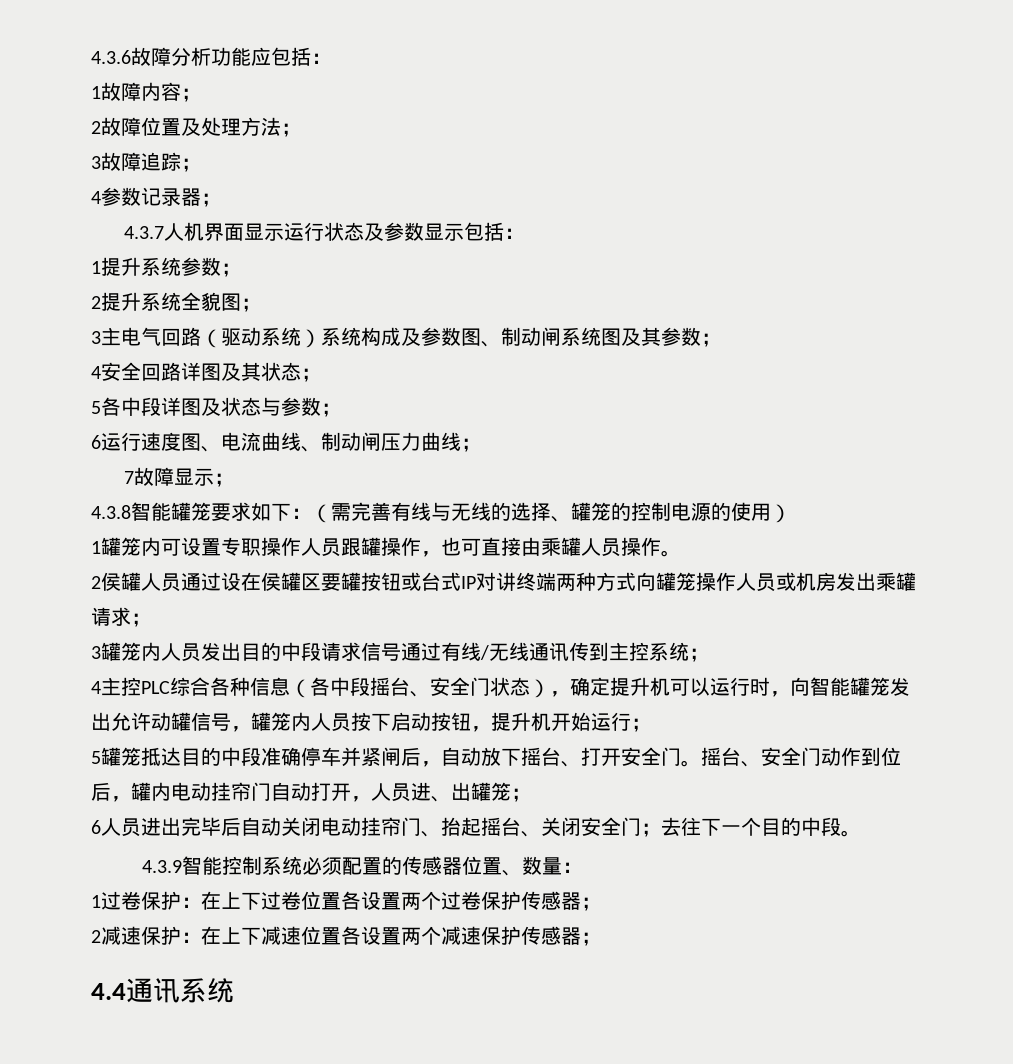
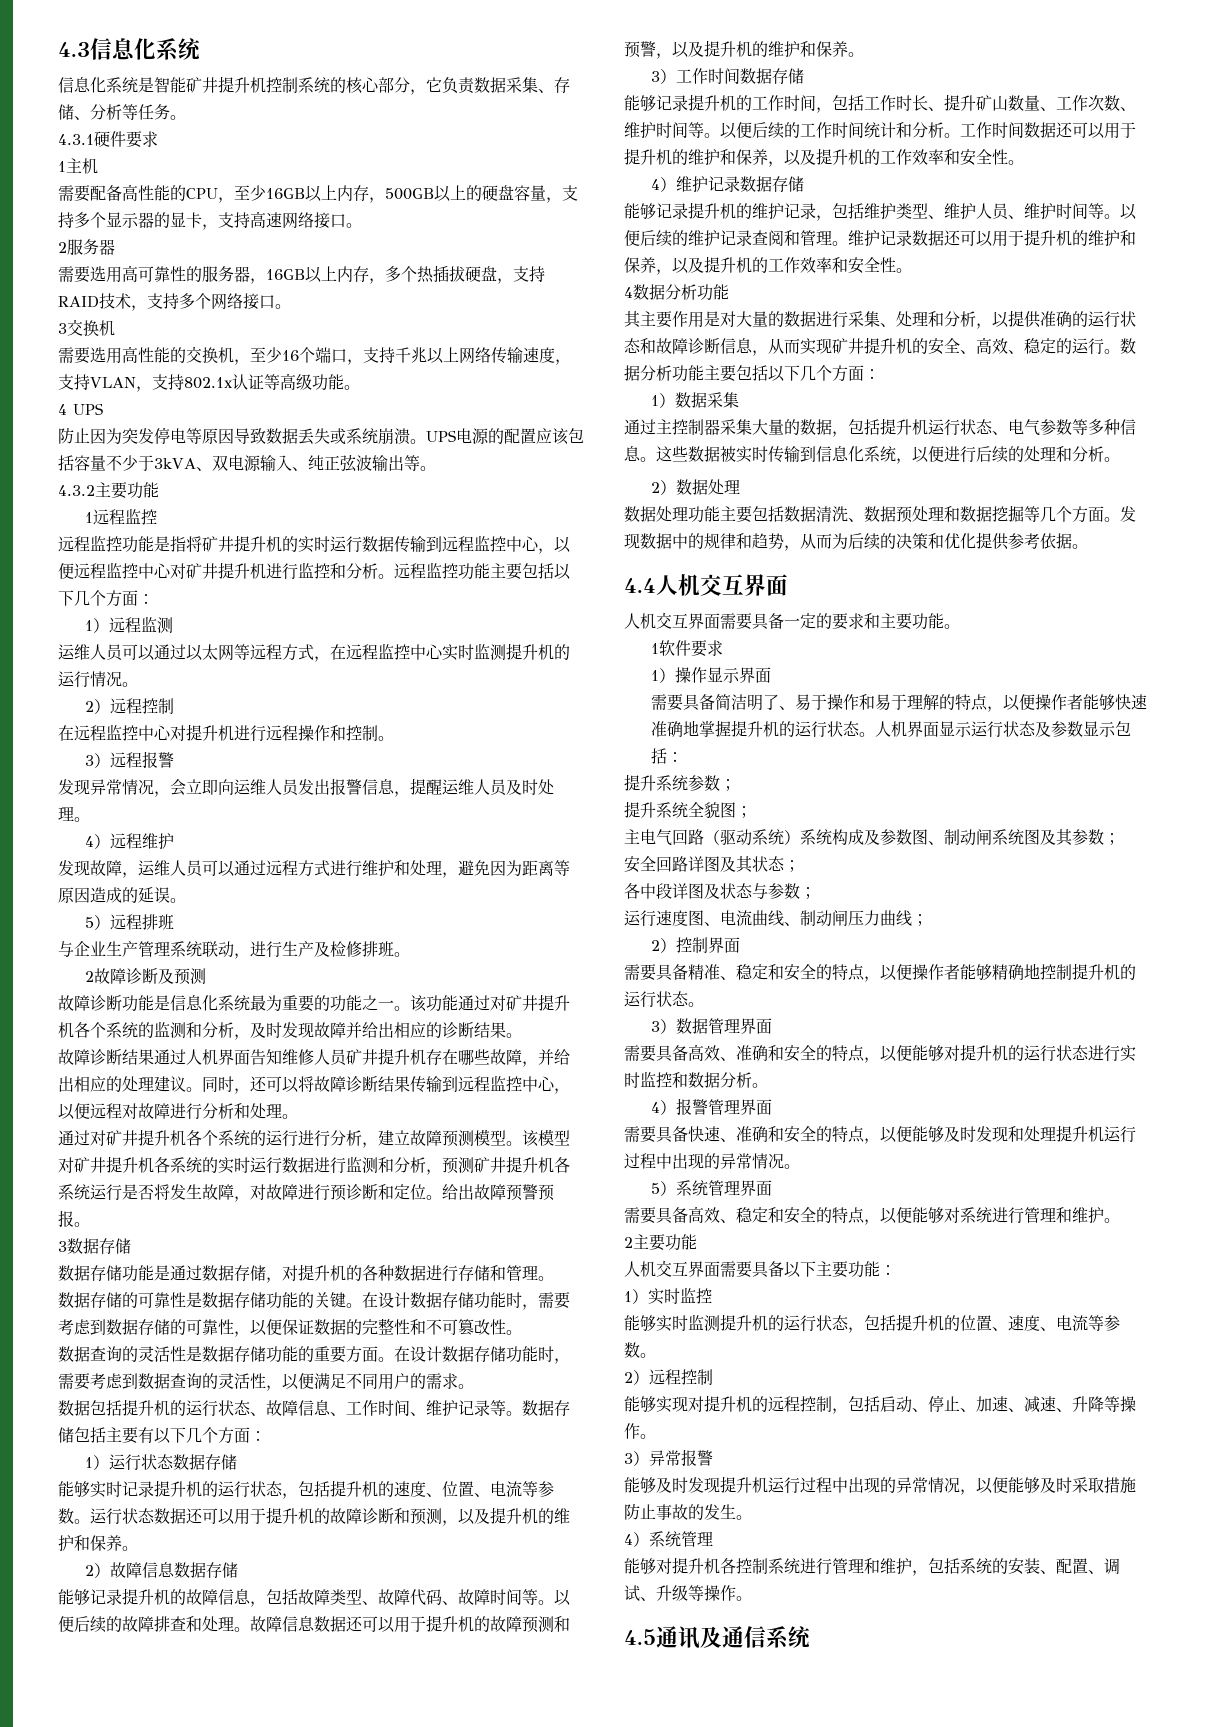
[91,47,331,66] [91,82,201,102] [91,117,301,137] [91,152,201,172] [91,187,221,207] [124,226,165,239] 4.3.6故障分析功能应包括： // 1故障内容； // 2故障位置及处理方法； // 3故障追踪； // 4参数记录器； // 4.3.7 -> [58,38,201,61] [58,76,570,95] [58,104,186,120] [58,131,158,148] [58,158,98,174] [58,184,578,203] [58,211,362,230] [58,239,115,255] [58,265,545,284] [58,293,291,311] [58,319,115,337] [58,346,571,365] [58,373,360,392] [58,403,103,415] [58,427,584,445] [58,454,436,472] [58,482,159,499] [84,508,157,525] [58,535,571,554] [58,562,571,580] [58,590,154,607] [84,616,173,633] [58,643,570,662] [58,671,138,688] [84,698,174,714] [58,724,394,742] [84,751,174,768] [58,778,554,797] [58,806,90,822] [84,833,174,849] [58,860,570,878] [58,887,186,903] [84,914,174,930] [58,941,410,959] [84,968,206,985] [58,994,570,1012] [58,1021,522,1040] [58,1048,570,1067] [58,1075,570,1094] [58,1103,298,1120] [58,1129,570,1148] [58,1156,570,1175] [58,1184,554,1202] [58,1210,90,1227] [58,1238,131,1254] [58,1264,554,1283] [58,1292,570,1310] [58,1318,522,1337] [58,1346,570,1364] [58,1373,474,1391] [58,1399,570,1417] [58,1427,266,1444] [84,1454,237,1471] [58,1480,554,1499] [58,1507,570,1526] [58,1535,138,1551] [84,1562,238,1578] [58,1588,571,1607] [58,1615,570,1633] [624,40,864,59] [650,68,804,84] [624,94,1136,113] [624,122,1136,139] [624,148,1024,167] [650,176,804,192] [624,202,1137,221] [624,229,1136,247] [624,256,912,275] [624,284,729,301] [624,310,1136,329] [624,337,1136,356] [624,365,880,382] [650,392,739,408] [624,418,1136,437] [624,446,1120,464] [650,479,740,495] [624,505,1136,523] [624,532,1088,551] [624,574,788,596] [624,612,960,630] [650,640,723,657] [650,667,771,683] [650,694,1147,712] [650,720,875,738] 4.3信息化系统 // 信息化系统是智能矿井提升机控制系统的核心部分，它负责数据采集、存储、分析等任务。 // 4.3.1硬件要求 // 1主机 // 需要配备高性能的CPU，至少16GB以上内存，500GB以上的硬盘容量，支持多个显示器的显卡，支持高速网络接口。 // 2服务器 // 需要选用高可靠性的服务器，16GB以上内存，多个热插拔硬盘，支持RAID技术，支持多个网络接口。 // 3交换机 // 需要选用高性能的交换机，至少16个端口，支持千兆以上网络传输速度，支持VLAN，支持802.1x认证等高级功能。 // 4 UPS // 防止因为突发停电等原因导致数据丢失或系统崩溃。UPS电源的配置应该包括容量不少于3kVA、双电源输入、纯正弦波输出等。 // 4.3.2主要功能 // 1远程监控 // 远程监控功能是指将矿井提升机的实时运行数据传输到远程监控中心，以便远程监控中心对矿井提升机进行监控和分析。远程监控功能主要包括以下几个方面： // 1）远程监测 // 运维人员可以通过以太网等远程方式，在远程监控中心实时监测提升机的运行情况。 // 2）远程控制 // 在远程监控中心对提升机进行远程操作和控制。 // 3）远程报警 // 发现异常情况，会立即向运维人员发出报警信息，提醒运维人员及时处理。 // 4）远程维护 // 发现故障，运维人员可以通过远程方式进行维护和处理，避免因为距离等原因造成的延误。 // 5）远程排班 // 与企业生产管理系统联动，进行生产及检修排班。 // 2故障诊断及预测 // 故障诊断功能是信息化系统最为重要的功能之一。该功能通过对矿井提升机各个系统的监测和分析，及时发现故障并给出相应的诊断结果。 // 故障诊断结果通过人机界面告知维修人员矿井提升机存在哪些故障，并给出相应的处理建议。同时，还可以将故障诊断结果传输到远程监控中心，以便远程对故障进行分析和处理。 // 通过对矿井提升机各个系统的运行进行分析，建立故障预测模型。该模型对矿井提升机各系统的实时运行数据进行监测和分析，预测矿井提升机各系统运行是否将发生故障，对故障进行预诊断和定位。给出故障预警预报。 // 3数据存储 // 数据存储功能是通过数据存储，对提升机的各种数据进行存储和管理。 // 数据存储的可靠性是数据存储功能的关键。在设计数据存储功能时，需要考虑到数据存储的可靠性，以便保证数据的完整性和不可篡改性。 // 数据查询的灵活性是数据存储功能的重要方面。在设计数据存储功能时，需要考虑到数据查询的灵活性，以便满足不同用户的需求。 // 数据包括提升机的运行状态、故障信息、工作时间、维护记录等。数据存储包括主要有以下几个方面： // 1）运行状态数据存储 // 能够实时记录提升机的运行状态，包括提升机的速度、位置、电流等参数。运行状态数据还可以用于提升机的故障诊断和预测，以及提升机的维护和保养。 // 2）故障信息数据存储 // 能够记录提升机的故障信息，包括故障类型、故障代码、故障时间等。以便后续的故障排查和处理。故障信息数据还可以用于提升机的故障预测和预警，以及提升机的维护和保养。 // 3）工作时间数据存储 // 能够记录提升机的工作时间，包括工作时长、提升矿山数量、工作次数、维护时间等。以便后续的工作时间统计和分析。工作时间数据还可以用于提升机的维护和保养，以及提升机的工作效率和安全性。 // 4）维护记录数据存储 // 能够记录提升机的维护记录，包括维护类型、维护人员、维护时间等。以便后续的维护记录查阅和管理。维护记录数据还可以用于提升机的维护和保养，以及提升机的工作效率和安全性。 // 4数据分析功能 // 其主要作用是对大量的数据进行采集、处理和分析，以提供准确的运行状态和故障诊断信息，从而实现矿井提升机的安全、高效、稳定的运行。数据分析功能主要包括以下几个方面： // 1）数据采集 // 通过主控制器采集大量的数据，包括提升机运行状态、电气参数等多种信息。这些数据被实时传输到信息化系统，以便进行后续的处理和分析。 // 2）数据处理 // 数据处理功能主要包括数据清洗、数据预处理和数据挖掘等几个方面。发现数据中的规律和趋势，从而为后续的决策和优化提供参考依据。 // 4.4人机交互界面 // 人机交互界面需要具备一定的要求和主要功能。 // 1软件要求 // 1）操作显示界面 // 需要具备简洁明了、易于操作和易于理解的特点，以便操作者能够快速准确地掌握提升机的运行状态。
[91,261,101,274] 1 -> (683, 757) none
[91,296,101,309] 2 -> (736, 785) none
[91,331,101,344] 3 -> (752, 812) none
[91,366,101,379] 4 -> (1120, 839) none
[91,401,101,414] 5 -> (800, 866) none
[91,435,101,449] 6 -> (816, 893) none
[124,467,235,487] [91,502,791,523] [91,537,681,557] [91,572,916,592] [91,607,151,627] [91,642,709,662] [91,677,910,698] [91,712,651,732] [91,747,901,767] [91,782,531,802] [91,817,861,837] [142,856,583,876] [91,891,601,911] [91,926,601,946] [91,978,180,1003] 7故障显示； // 4.3.8智能罐笼要求如下：（需完善有线与无线的选择、罐笼的控制电源的使用） // 1罐笼内可设置专职操作人员跟罐操作，也可直接由乘罐人员操作。 // 2侯罐人员通过设在侯罐区要罐按钮或台式IP对讲终端两种方式向罐笼操作人员或机房发出乘罐请求； // 3罐笼内人员发出目的中段请求信号通过有线/无线通讯传到主控系统； // 4主控PLC综合各种信息（各中段摇台、安全门状态），确定提升机可以运行时，向智能罐笼发出允许动罐信号，罐笼内人员按下启动按钮，提升机开始运行； // 5罐笼抵达目的中段准确停车并紧闸后，自动放下摇台、打开安全门。摇台、安全门动作到位后，罐内电动挂帘门自动打开，人员进、出罐笼； // 6人员进出完毕后自动关闭电动挂帘门、抬起摇台、关闭安全门；去往下一个目的中段。 // 4.3.9智能控制系统必须配置的传感器位置、数量： // 1过卷保护：在上下过卷位置各设置两个过卷保护传感器； // 2减速保护：在上下减速位置各设置两个减速保护传感器； // 4.4通讯 -> [650,937,740,953] [624,963,1136,982] [624,991,704,1008] [650,1018,772,1034] [624,1044,1136,1063] [624,1071,768,1088] [650,1098,772,1115] [624,1125,1136,1144] [624,1153,800,1169] [650,1180,772,1196] [624,1206,1120,1225] [624,1234,697,1251] [624,1260,896,1278] [624,1287,712,1305] [624,1314,1120,1333] [624,1342,656,1358] [624,1369,713,1385] [624,1395,1136,1414] [624,1423,656,1439] [624,1449,713,1466] [624,1476,1136,1495] [624,1503,752,1520] [624,1531,713,1547] [624,1557,1120,1576] [624,1585,752,1601] [624,1626,766,1649] 2）控制界面 // 需要具备精准、稳定和安全的特点，以便操作者能够精确地控制提升机的运行状态。 // 3）数据管理界面 // 需要具备高效、准确和安全的特点，以便能够对提升机的运行状态进行实时监控和数据分析。 // 4）报警管理界面 // 需要具备快速、准确和安全的特点，以便能够及时发现和处理提升机运行过程中出现的异常情况。 // 5）系统管理界面 // 需要具备高效、稳定和安全的特点，以便能够对系统进行管理和维护。 // 2主要功能 // 人机交互界面需要具备以下主要功能： // 1）实时监控 // 能够实时监测提升机的运行状态，包括提升机的位置、速度、电流等参数。 // 2）远程控制 // 能够实现对提升机的远程控制，包括启动、停止、加速、减速、升降等操作。 // 3）异常报警 // 能够及时发现提升机运行过程中出现的异常情况，以便能够及时采取措施防止事故的发生。 // 4）系统管理 // 能够对提升机各控制系统进行管理和维护，包括系统的安装、配置、调试、升级等操作。 // 4.5通讯及通信

